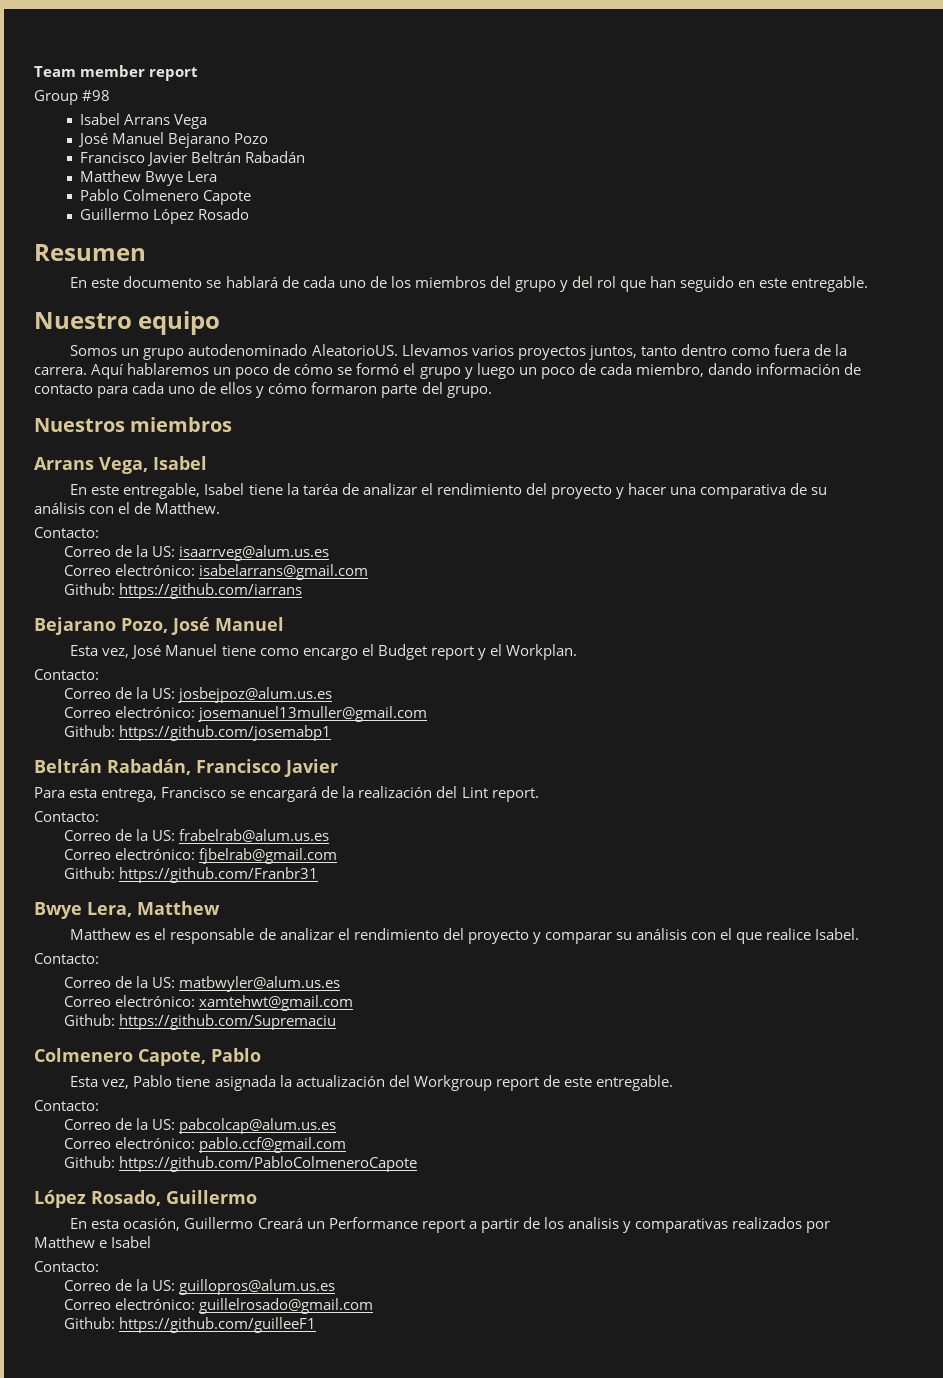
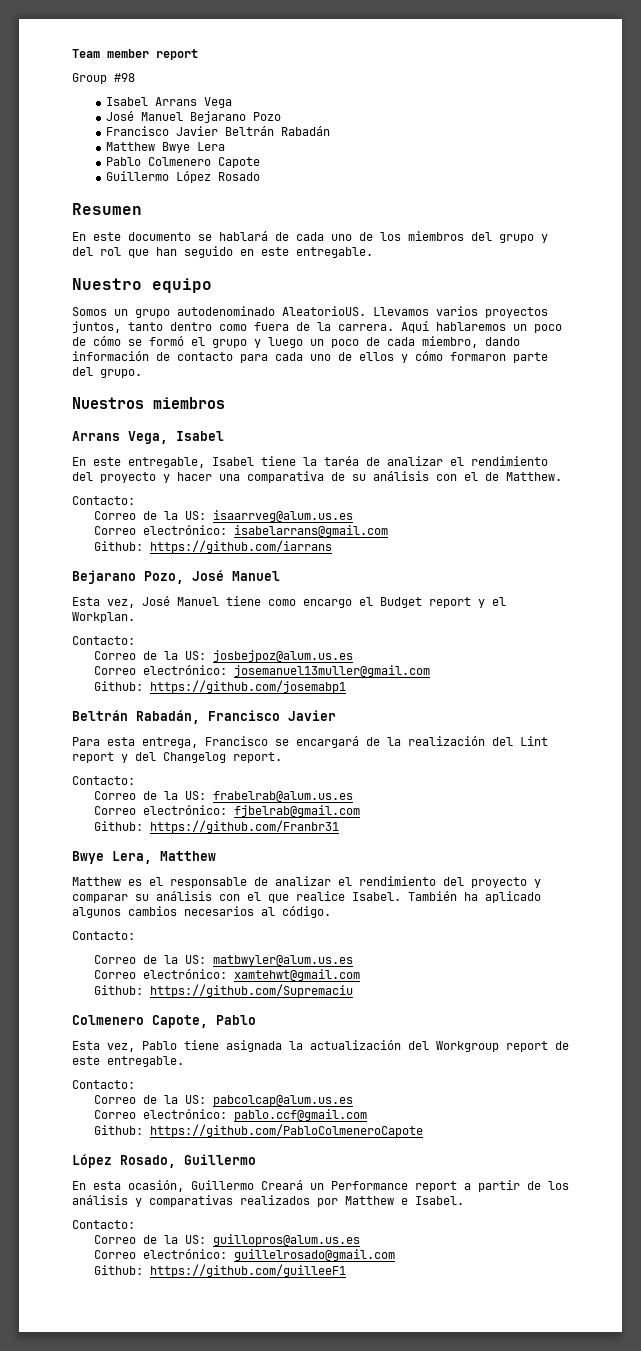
(488, 792) none -> [72,752,226,763] report y del Changelog
(860, 934) none -> [408,891,541,903] [72,906,331,918] También ha aplicado algunos cambios necesarios al código.
[567,1217,619,1229] analisis -> [72,1195,128,1205] análisis
[111,1236,152,1248] Isabel -> [415,1196,464,1205] Isabel.

